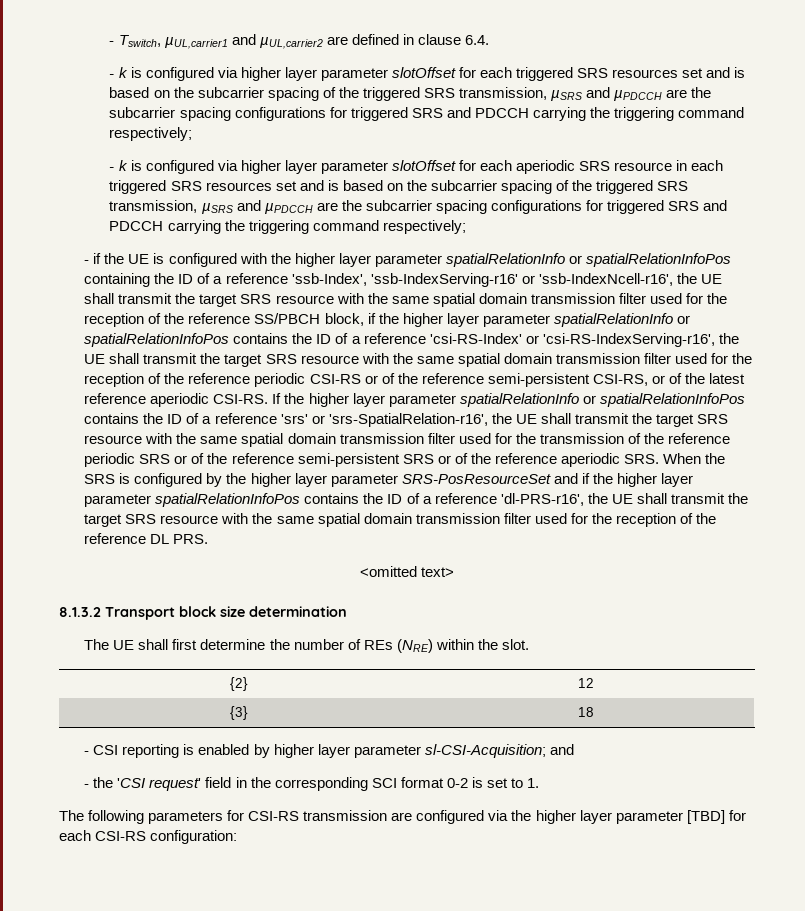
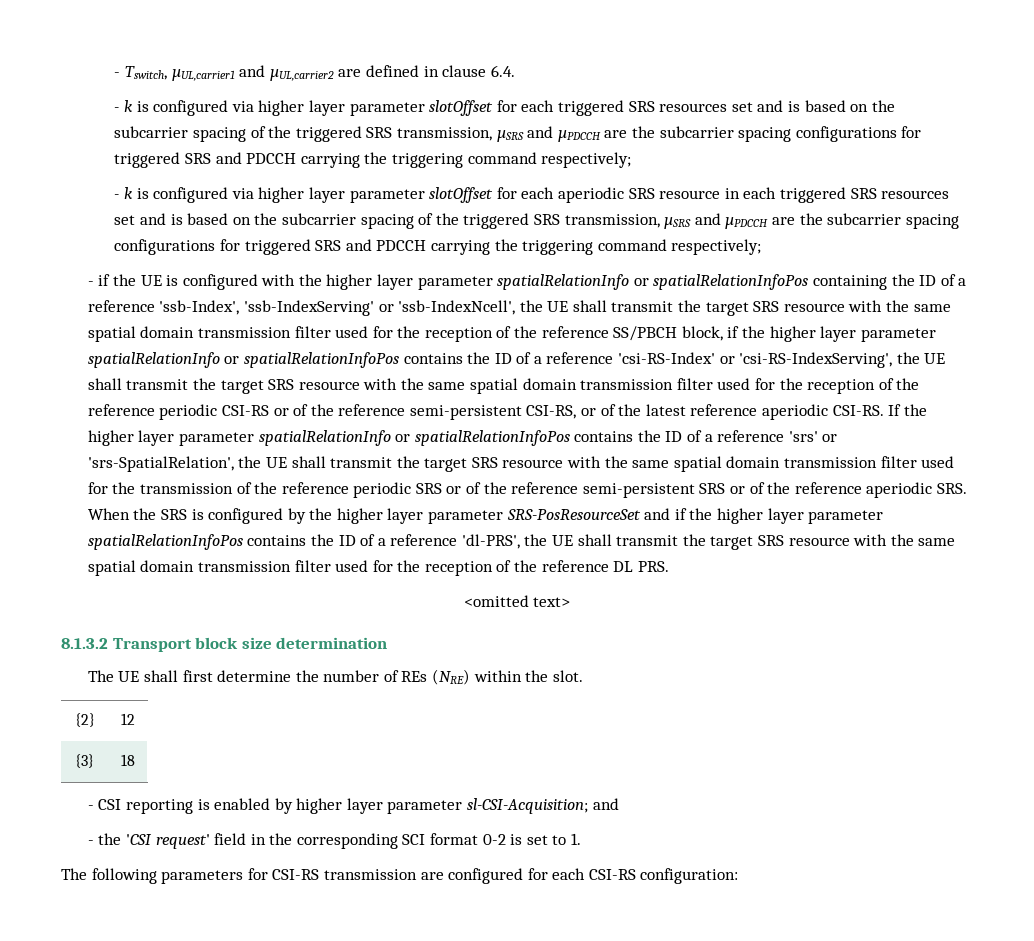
[370,273,673,287] 'ssb-IndexServing-r16' or 'ssb-IndexNcell-r16', -> [243,300,516,316] 'ssb-IndexServing' or 'ssb-IndexNcell',
[542,333,715,347] 'csi-RS-IndexServing-r16', -> [739,352,893,368] 'csi-RS-IndexServing',
[328,413,488,427] 'srs-SpatialRelation-r16', -> [87,456,234,472] 'srs-SpatialRelation',
[500,493,584,506] 'dl-PRS-r16', -> [461,534,520,549] 'dl-PRS',
[488,810,725,824] via the higher layer parameter [TBD] -> (524, 876) none

